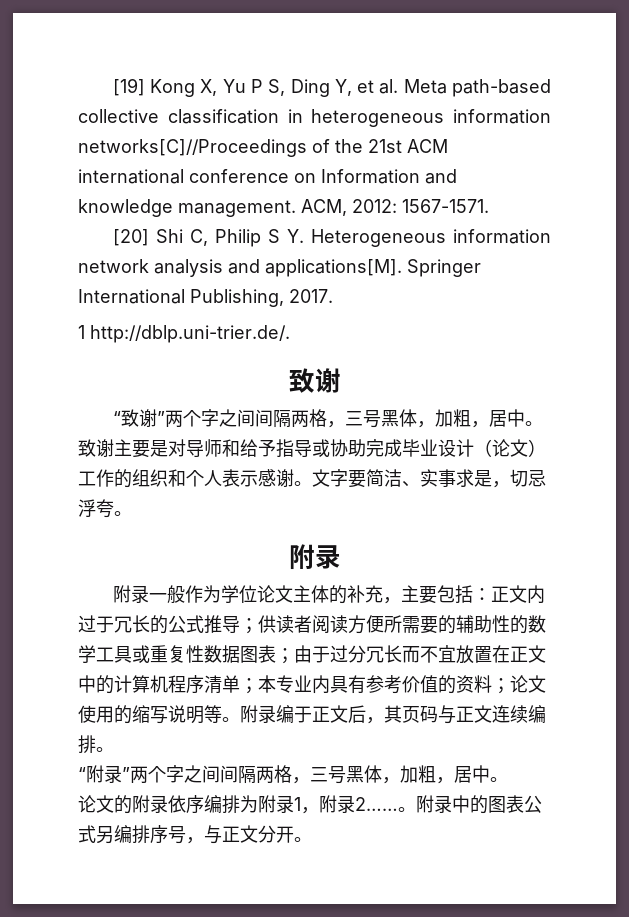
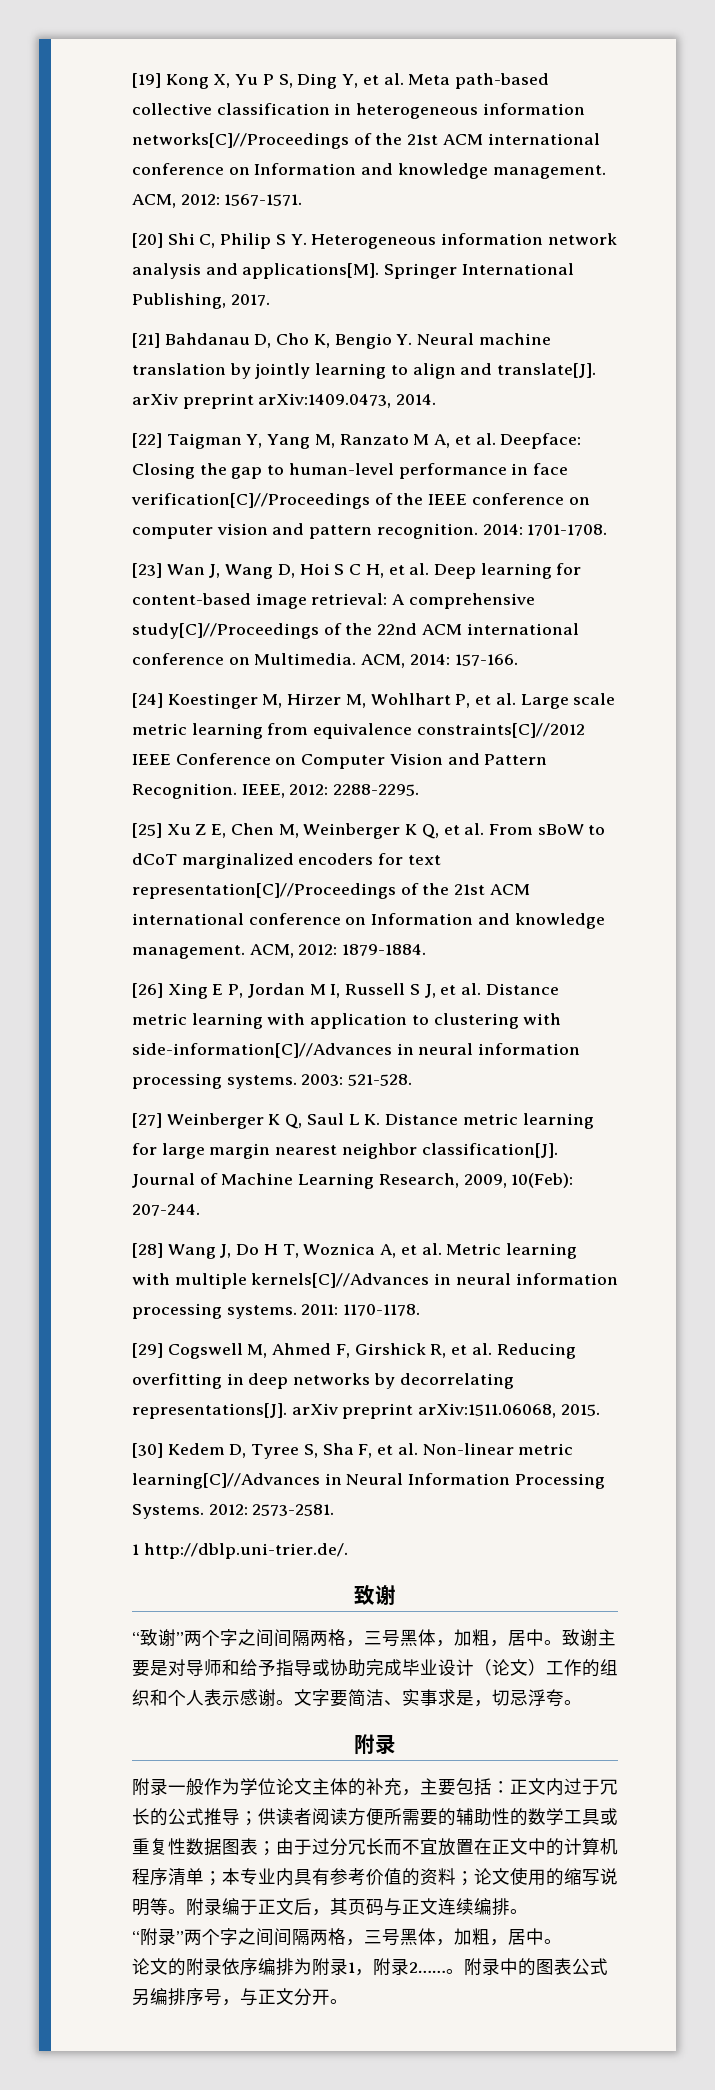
(333, 296) none -> [132,333,551,349] [132,363,597,379] [132,393,437,409] [132,433,582,449] [132,463,569,479] [131,493,590,509] [132,523,608,539] [132,563,582,579] [132,593,535,609] [132,623,579,639] [132,653,518,668] [132,693,616,709] [132,723,585,739] [132,753,548,769] [132,783,420,799] [132,823,606,839] [132,853,441,869] [132,883,530,899] [132,913,605,929] [132,944,427,959] [132,983,559,999] [132,1013,562,1029] [132,1043,581,1058] [132,1073,413,1089] [132,1113,594,1129] [132,1143,558,1159] [132,1173,574,1189] [132,1204,200,1216] [132,1243,577,1259] [132,1273,618,1289] [132,1303,421,1319] [132,1343,576,1359] [132,1373,514,1389] [132,1403,600,1419] [132,1443,574,1459] [132,1473,605,1489] [132,1504,335,1519] // [21] Bahdanau D, Cho K, Bengio Y. Neural machine translation by jointly learning to align and translate[J]. arXiv preprint arXiv:1409.0473, 2014. // [22] Taigman Y, Yang M, Ranzato M A, et al. Deepface: Closing the gap to human-level performance in face verification[C]//Proceedings of the IEEE conference on computer vision and pattern recognition. 2014: 1701-1708. // [23] Wan J, Wang D, Hoi S C H, et al. Deep learning for content-based image retrieval: A comprehensive study[C]//Proceedings of the 22nd ACM international conference on Multimedia. ACM, 2014: 157-166. // [24] Koestinger M, Hirzer M, Wohlhart P, et al. Large scale metric learning from equivalence constraints[C]//2012 IEEE Conference on Computer Vision and Pattern Recognition. IEEE, 2012: 2288-2295. // [25] Xu Z E, Chen M, Weinberger K Q, et al. From sBoW to dCoT marginalized encoders for text representation[C]//Proceedings of the 21st ACM international conference on Information and knowledge management. ACM, 2012: 1879-1884. // [26] Xing E P, Jordan M I, Russell S J, et al. Distance metric learning with application to clustering with side-information[C]//Advances in neural information processing systems. 2003: 521-528. // [27] Weinberger K Q, Saul L K. Distance metric learning for large margin nearest neighbor classification[J]. Journal of Machine Learning Research, 2009, 10(Feb): 207-244. // [28] Wang J, Do H T, Woznica A, et al. Metric learning with multiple kernels[C]//Advances in neural information processing systems. 2011: 1170-1178. // [29] Cogswell M, Ahmed F, Girshick R, et al. Reducing overfitting in deep networks by decorrelating representations[J]. arXiv preprint arXiv:1511.06068, 2015. // [30] Kedem D, Tyree S, Sha F, et al. Non-linear metric learning[C]//Advances in Neural Information Processing Systems. 2012: 2573-2581.

